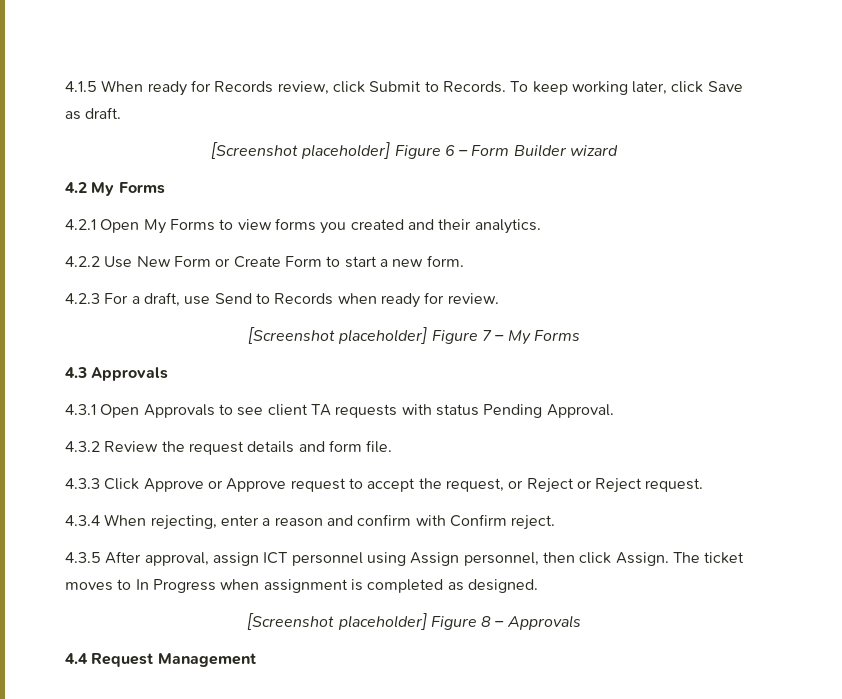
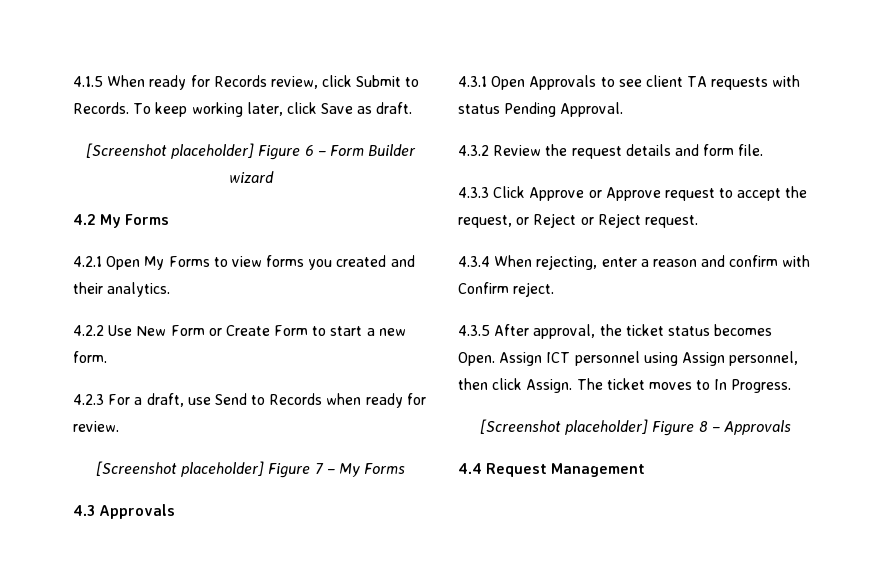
[212,552,259,566] assign -> [599,324,773,336] [458,352,543,366] the ticket status becomes Open. Assign
[152,579,538,593] Progress when assignment is completed as designed. -> [731,379,792,393] Progress.

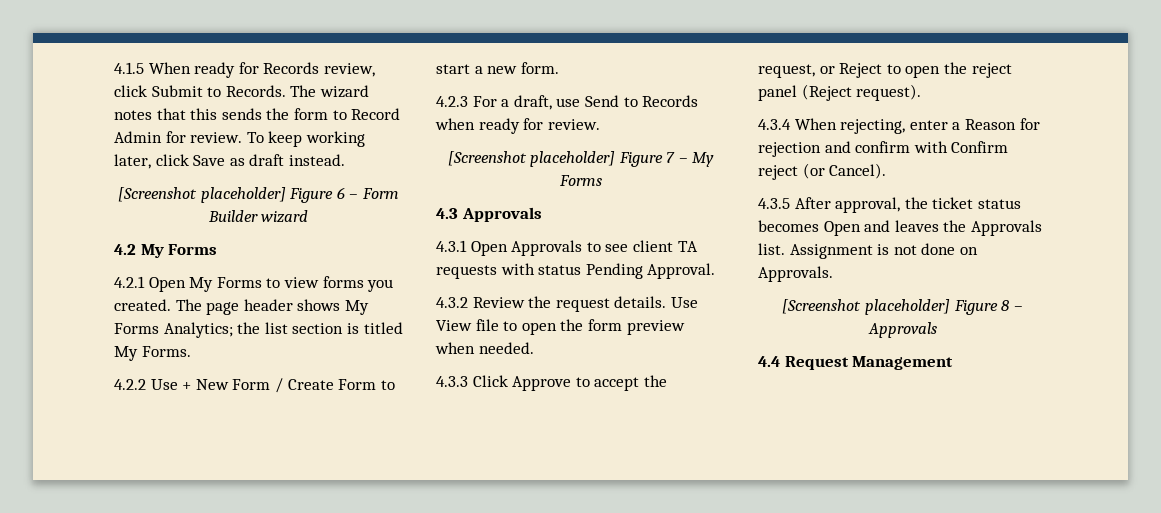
(129, 108) none -> [290,85,369,98] [114,108,401,120] [114,131,243,143] The wizard notes that this sends the form to Record Admin for review.
[376,102,413,114] draft. -> [249,154,345,166] draft instead.
[336,255,415,267] [73,282,171,297] created and their analytics. -> [114,299,369,315] [114,322,403,338] [114,346,191,361] created. The page header shows My Forms Analytics; the list section is titled My Forms.
(133, 330) none -> [182,382,192,390] +
[208,328,222,336] or -> [274,378,283,393] /
[625,144,764,156] details and form file. -> [614,296,698,308] [436,319,685,335] [435,342,534,354] details. Use View file to open the form preview when needed.
[588,187,715,201] or Approve request -> (572, 383) none
[580,213,698,228] or Reject request. -> [886,62,1012,78] [758,84,922,101] to open the reject panel (Reject request).
[652,259,697,267] reason -> [964,118,1040,130] [758,142,821,157] Reason for rejection
[513,282,555,297] reject. -> [758,163,887,180] reject (or Cancel).
[458,351,799,366] [458,378,792,393] Open. Assign ICT personnel using Assign personnel, then click Assign. The ticket moves to In Progress. -> [823,220,1042,236] [758,243,978,259] [758,266,833,282] Open and leaves the Approvals list. Assignment is not done on Approvals.

